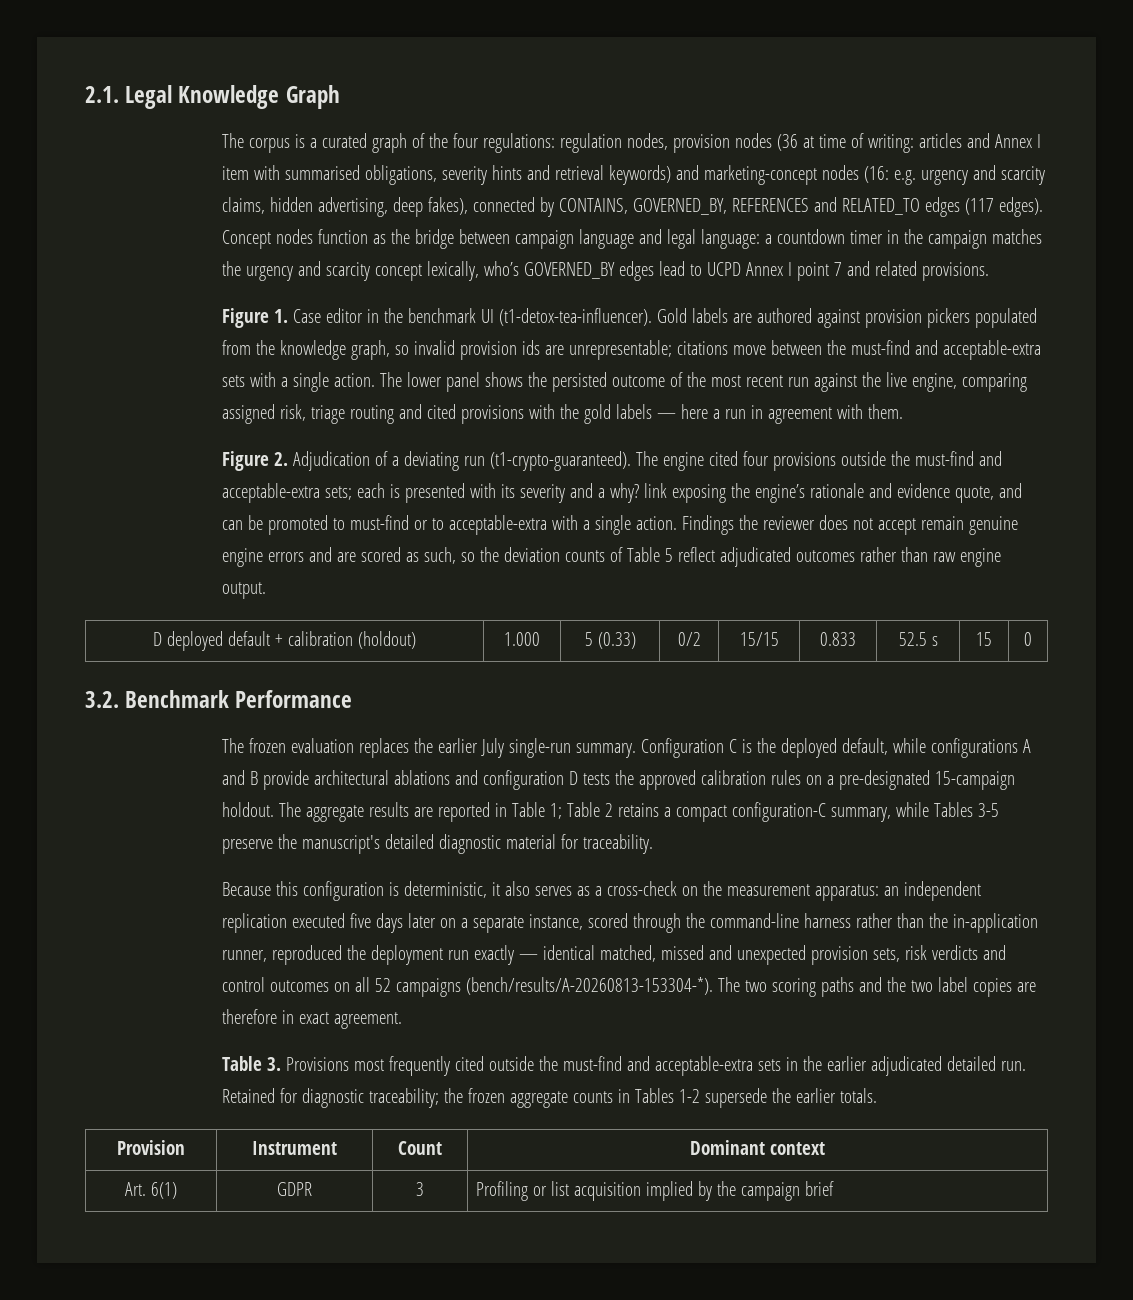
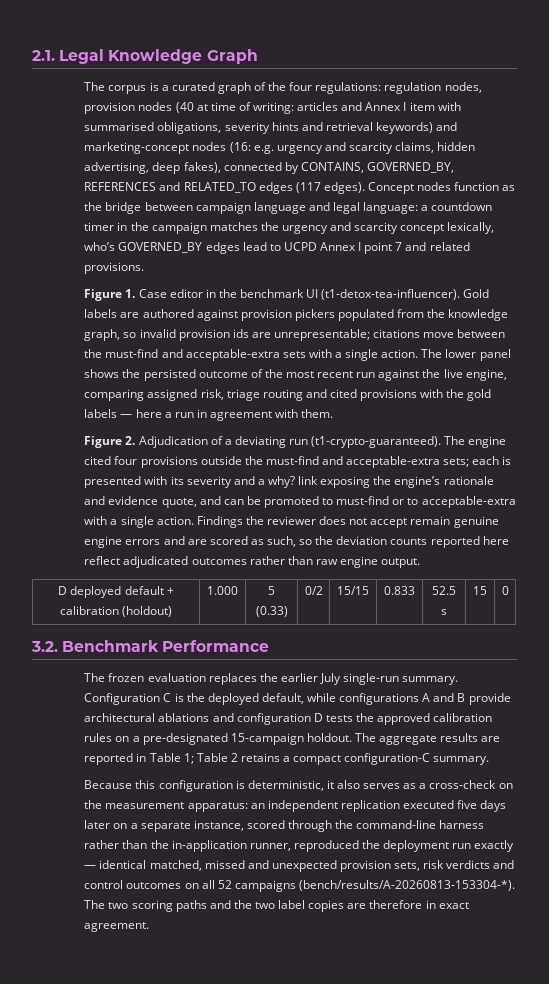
[777,134,799,151] (36 -> [175,102,194,113] (40
[610,547,674,562] of Table 5 -> [430,536,509,548] reported here
[831,802,1000,822] [222,834,654,854] summary, while Tables 3-5 preserve the manuscript's detailed diagnostic material for traceability. -> [433,756,490,765] summary.
[222,1056,1027,1076] [222,1088,878,1108] [117,1140,185,1155] [252,1141,337,1155] [398,1141,442,1155] [690,1140,825,1155] [125,1182,177,1199] [277,1182,312,1196] [416,1182,424,1196] [476,1181,835,1201] // Table 3. Provisions most frequently cited outside the must-find and acceptable-extra sets in the earlier adjudicated detailed run. Retained for diagnostic traceability; the frozen aggregate counts in Tables 1-2 supersede the earlier totals. // Provision | Instrument | Count | Dominant context // Art. 6(1) | GDPR | 3 | Profiling or list acquisition implied by the campaign brief -> (150, 927) none

